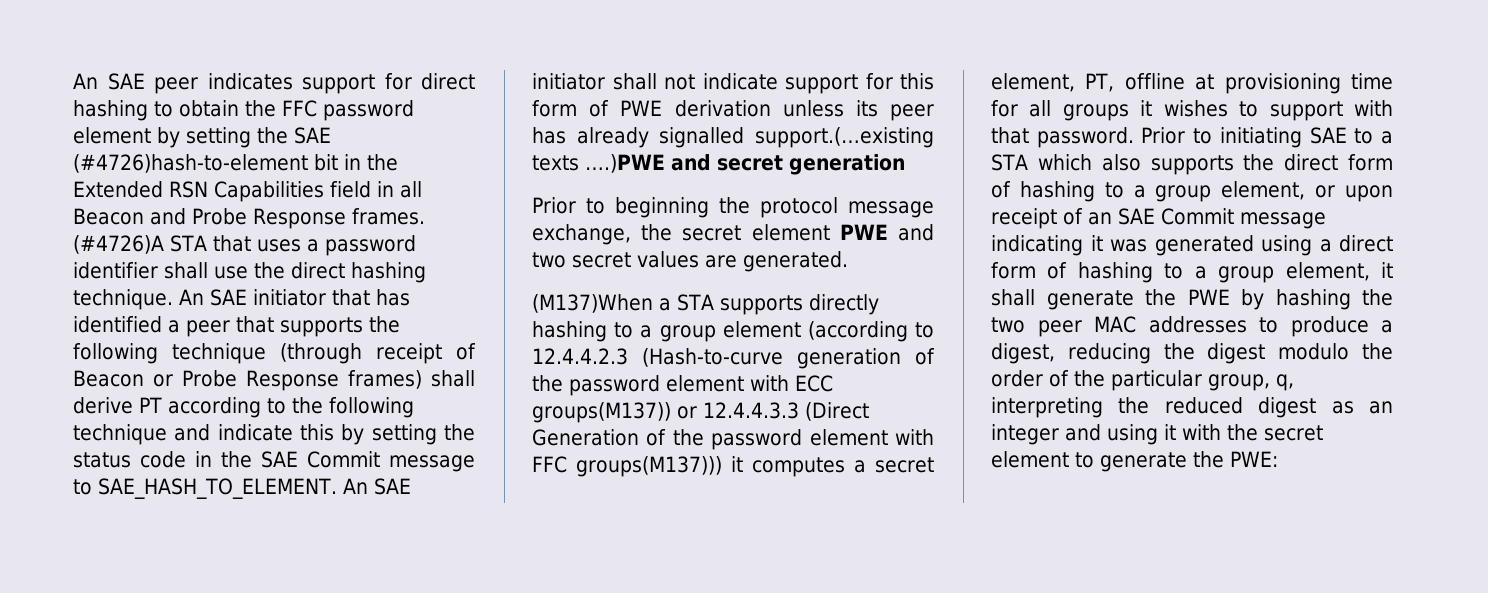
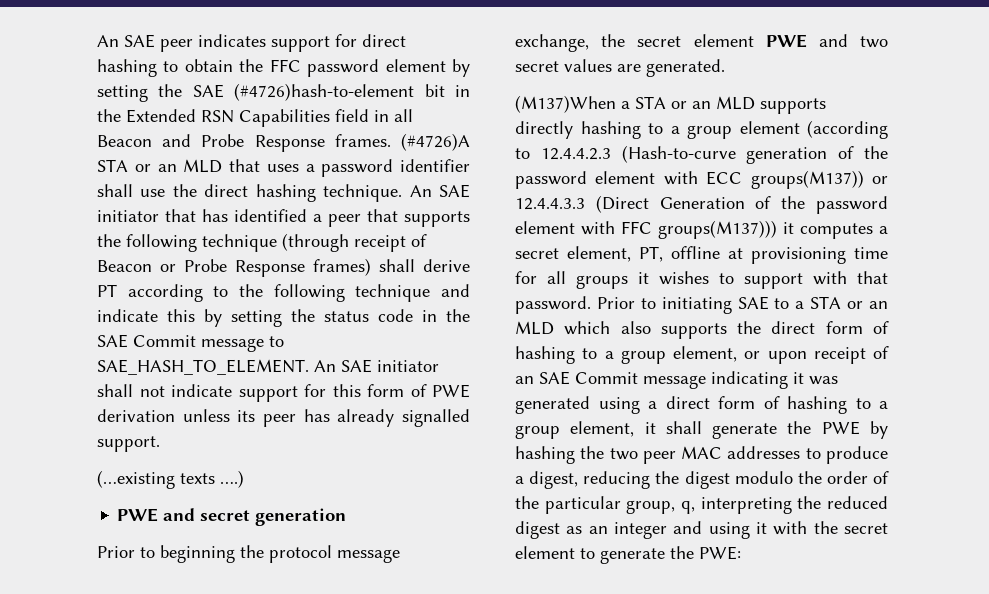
(207, 243) none -> [134,159,223,173] or an MLD
[755,127,934,148] [532,154,665,173] support.(…existing texts ….)PWE -> [97,436,160,452] [97,470,244,489] [117,508,159,522] support. // (…existing texts ….) // PWE
(714, 302) none -> [671,96,755,110] or an MLD
(1028, 162) none -> [847,301,889,309] [515,321,554,335] or an MLD

